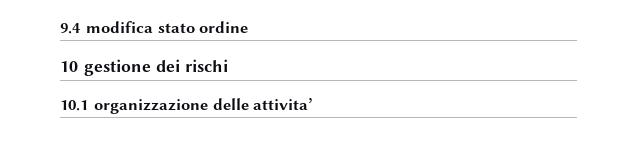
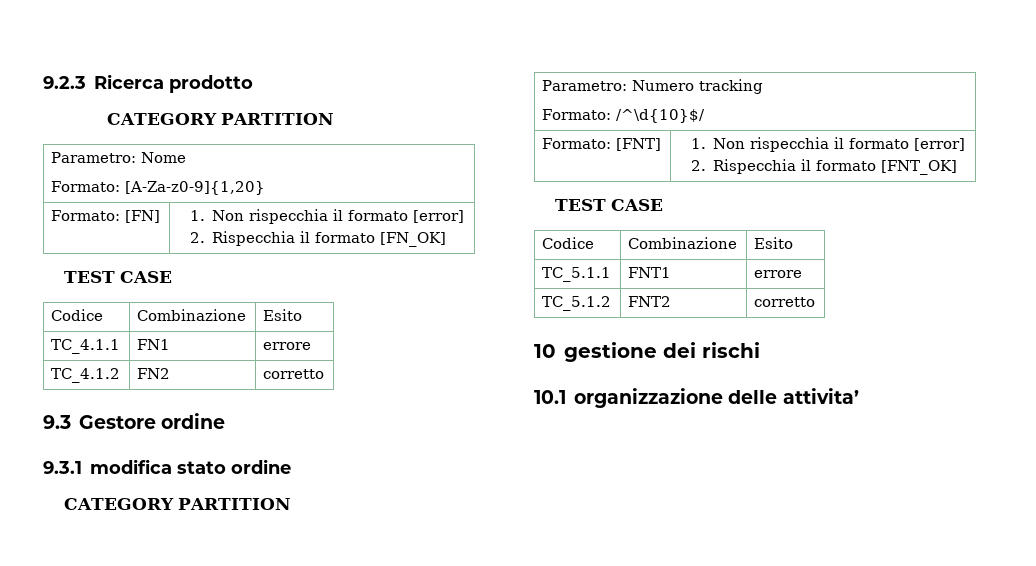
[60,21,249,34] 9.4 modifica stato ordine -> [43,74,254,93] [107,113,335,125] [51,152,187,163] [51,181,266,195] [51,210,161,223] [189,209,465,224] [189,231,447,247] [64,271,173,283] [51,309,104,321] [137,309,247,321] [263,309,303,321] [51,339,121,354] [137,339,171,350] [263,342,312,350] [51,368,121,383] [137,368,171,379] [263,369,325,379] [43,413,226,429] [43,459,292,474] [64,498,292,510] [542,79,764,94] [542,109,706,123] [542,138,662,151] [690,137,966,152] [690,159,958,175] [555,199,664,211] [542,237,595,249] [628,237,738,249] [754,237,794,249] [542,267,612,282] [628,267,672,278] [754,270,803,278] [542,296,612,311] [628,296,672,307] [754,297,816,307] 9.2.3 Ricerca prodotto // CATEGORY PARTITION // Parametro: Nome // Formato: [A-Za-z0-9]{1,20} // Formato: [FN] | 1. Non rispecchia il formato [error] // 2. Rispecchia il formato [FN_OK] // TEST CASE // Codice | Combinazione | Esito // TC_4.1.1 | FN1 | errore // TC_4.1.2 | FN2 | corretto // 9.3 Gestore ordine // 9.3.1 modifica stato ordine // CATEGORY PARTITION // Parametro: Numero tracking // Formato: /^\d{10}$/ // Formato: [FNT] | 1. Non rispecchia il formato [error] // 2. Rispecchia il formato [FNT_OK] // TEST CASE // Codice | Combinazione | Esito // TC_5.1.1 | FNT1 | errore // TC_5.1.2 | FNT2 | corretto

